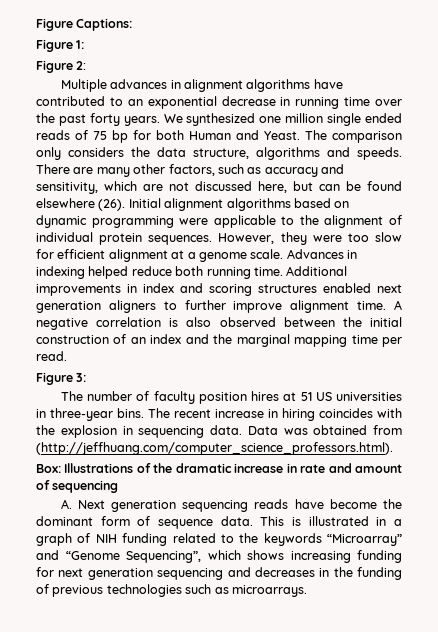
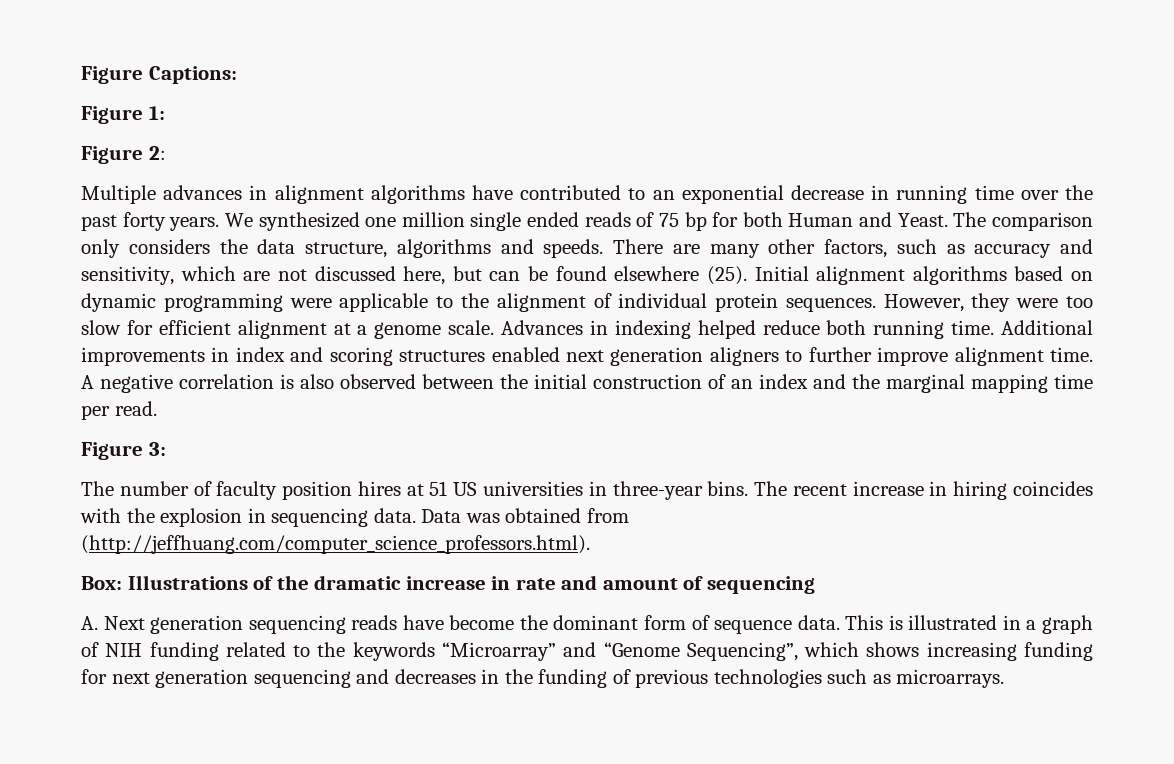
[98,199,126,211] (26). -> [706,266,747,285] (25).

